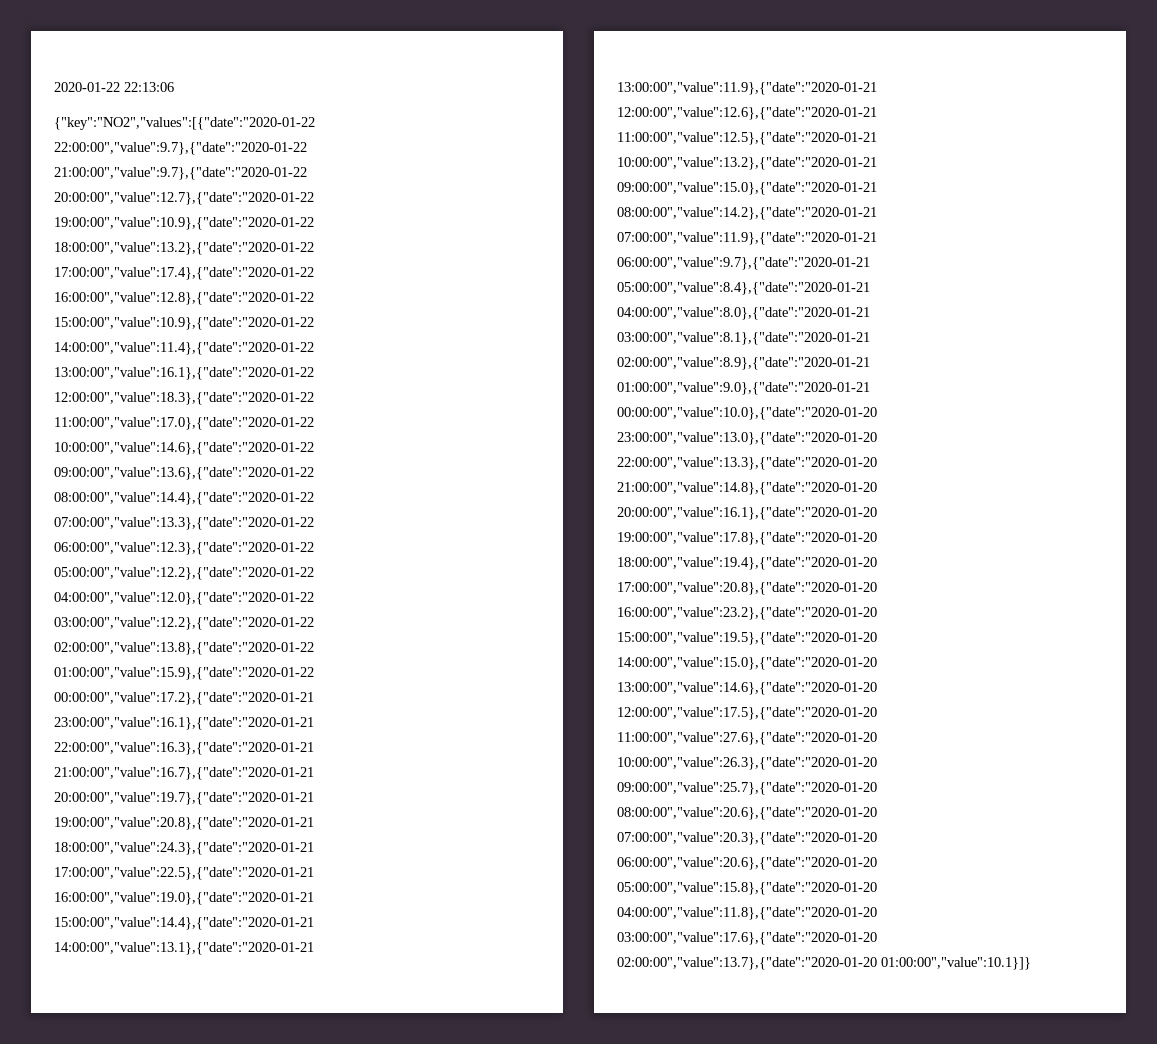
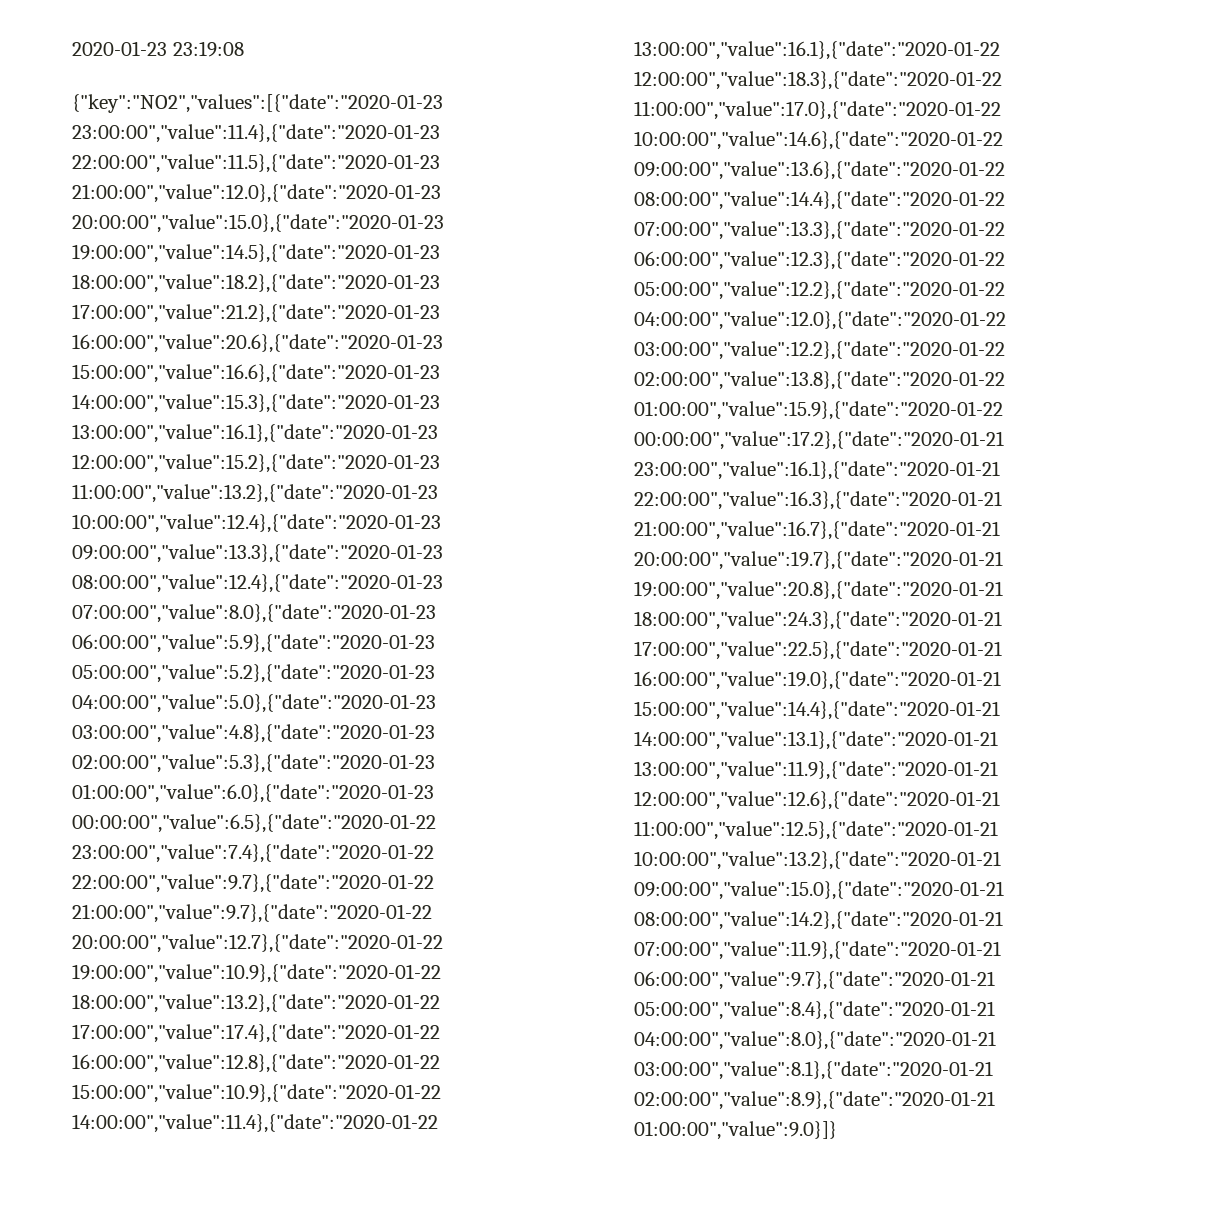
[54,82,174,92] [54,117,315,130] 2020-01-22 22:13:06 // {"key":"NO2","values":[{"date":"2020-01-22 -> [72,41,244,57] [72,94,443,113] [72,124,440,143] [72,154,440,173] [72,184,441,203] [72,214,444,233] [72,244,440,263] [72,274,440,293] [72,304,440,323] [72,334,443,353] [72,364,440,383] [72,394,440,413] [72,424,438,443] [72,454,440,473] [72,484,438,503] [72,514,441,533] [72,544,443,563] [72,574,443,593] [72,604,436,623] [72,634,435,653] [72,664,435,683] [72,694,436,713] [72,724,435,743] [72,754,435,773] [72,784,434,803] [72,814,436,833] [72,844,434,863] 2020-01-23 23:19:08 // {"key":"NO2","values":[{"date":"2020-01-23 23:00:00","value":11.4},{"date":"2020-01-23 22:00:00","value":11.5},{"date":"2020-01-23 21:00:00","value":12.0},{"date":"2020-01-23 20:00:00","value":15.0},{"date":"2020-01-23 19:00:00","value":14.5},{"date":"2020-01-23 18:00:00","value":18.2},{"date":"2020-01-23 17:00:00","value":21.2},{"date":"2020-01-23 16:00:00","value":20.6},{"date":"2020-01-23 15:00:00","value":16.6},{"date":"2020-01-23 14:00:00","value":15.3},{"date":"2020-01-23 13:00:00","value":16.1},{"date":"2020-01-23 12:00:00","value":15.2},{"date":"2020-01-23 11:00:00","value":13.2},{"date":"2020-01-23 10:00:00","value":12.4},{"date":"2020-01-23 09:00:00","value":13.3},{"date":"2020-01-23 08:00:00","value":12.4},{"date":"2020-01-23 07:00:00","value":8.0},{"date":"2020-01-23 06:00:00","value":5.9},{"date":"2020-01-23 05:00:00","value":5.2},{"date":"2020-01-23 04:00:00","value":5.0},{"date":"2020-01-23 03:00:00","value":4.8},{"date":"2020-01-23 02:00:00","value":5.3},{"date":"2020-01-23 01:00:00","value":6.0},{"date":"2020-01-23 00:00:00","value":6.5},{"date":"2020-01-22 23:00:00","value":7.4},{"date":"2020-01-22
[617,382,870,395] [617,407,877,420] [617,432,877,445] [617,457,877,470] [617,482,877,495] [617,507,877,520] [617,532,877,545] [617,557,877,570] [617,582,877,595] [617,607,877,620] [617,632,877,645] [617,657,877,670] [617,682,877,695] [617,707,877,720] [617,732,877,745] [617,757,877,770] [617,782,877,795] [617,807,877,820] [617,832,877,845] [617,857,877,870] [617,882,877,895] [617,907,877,920] [617,932,877,945] [617,957,1031,970] 01:00:00","value":9.0},{"date":"2020-01-21 00:00:00","value":10.0},{"date":"2020-01-20 23:00:00","value":13.0},{"date":"2020-01-20 22:00:00","value":13.3},{"date":"2020-01-20 21:00:00","value":14.8},{"date":"2020-01-20 20:00:00","value":16.1},{"date":"2020-01-20 19:00:00","value":17.8},{"date":"2020-01-20 18:00:00","value":19.4},{"date":"2020-01-20 17:00:00","value":20.8},{"date":"2020-01-20 16:00:00","value":23.2},{"date":"2020-01-20 15:00:00","value":19.5},{"date":"2020-01-20 14:00:00","value":15.0},{"date":"2020-01-20 13:00:00","value":14.6},{"date":"2020-01-20 12:00:00","value":17.5},{"date":"2020-01-20 11:00:00","value":27.6},{"date":"2020-01-20 10:00:00","value":26.3},{"date":"2020-01-20 09:00:00","value":25.7},{"date":"2020-01-20 08:00:00","value":20.6},{"date":"2020-01-20 07:00:00","value":20.3},{"date":"2020-01-20 06:00:00","value":20.6},{"date":"2020-01-20 05:00:00","value":15.8},{"date":"2020-01-20 04:00:00","value":11.8},{"date":"2020-01-20 03:00:00","value":17.6},{"date":"2020-01-20 02:00:00","value":13.7},{"date":"2020-01-20 01:00:00","value":10.1}]} -> [634,1121,837,1140] 01:00:00","value":9.0}]}

